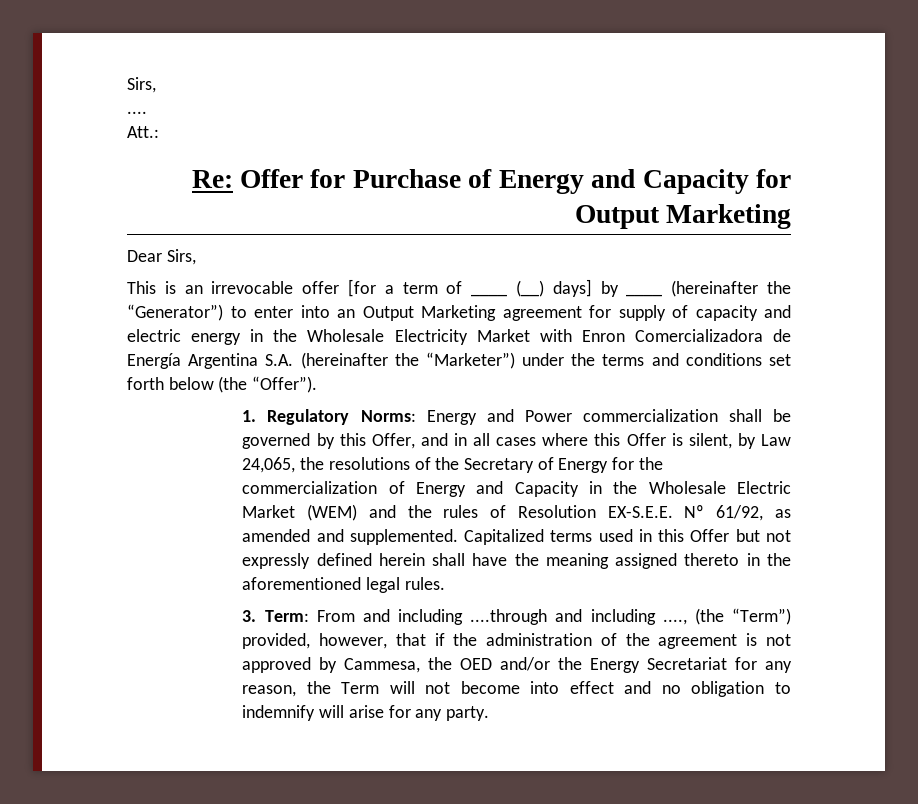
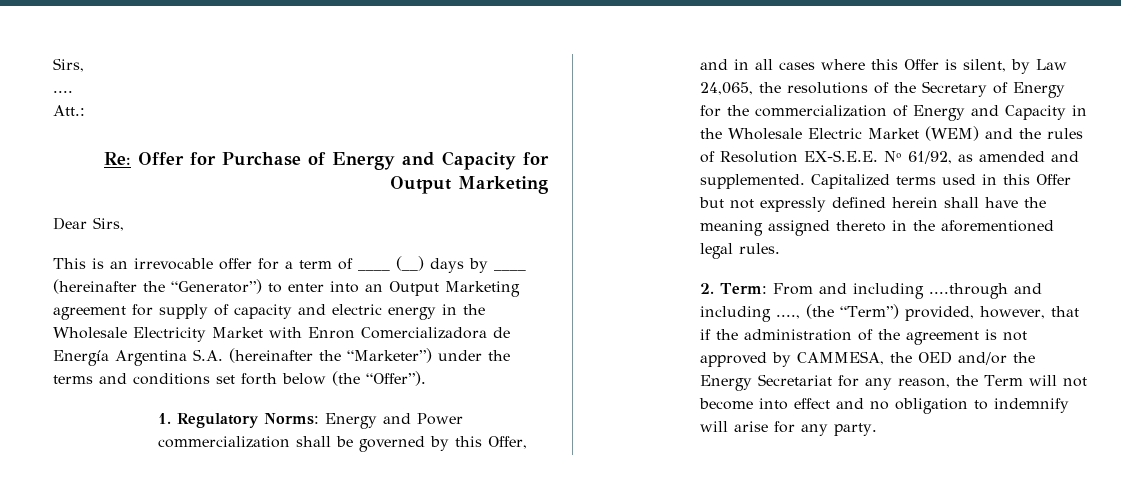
[348,279,376,297] [for -> [258,258,279,270] for
[552,279,592,297] days] -> [430,258,464,273] days
[242,610,257,622] 3. -> [699,283,714,294] 2.
[344,658,421,673] Cammesa, -> [796,351,884,365] CAMMESA,

